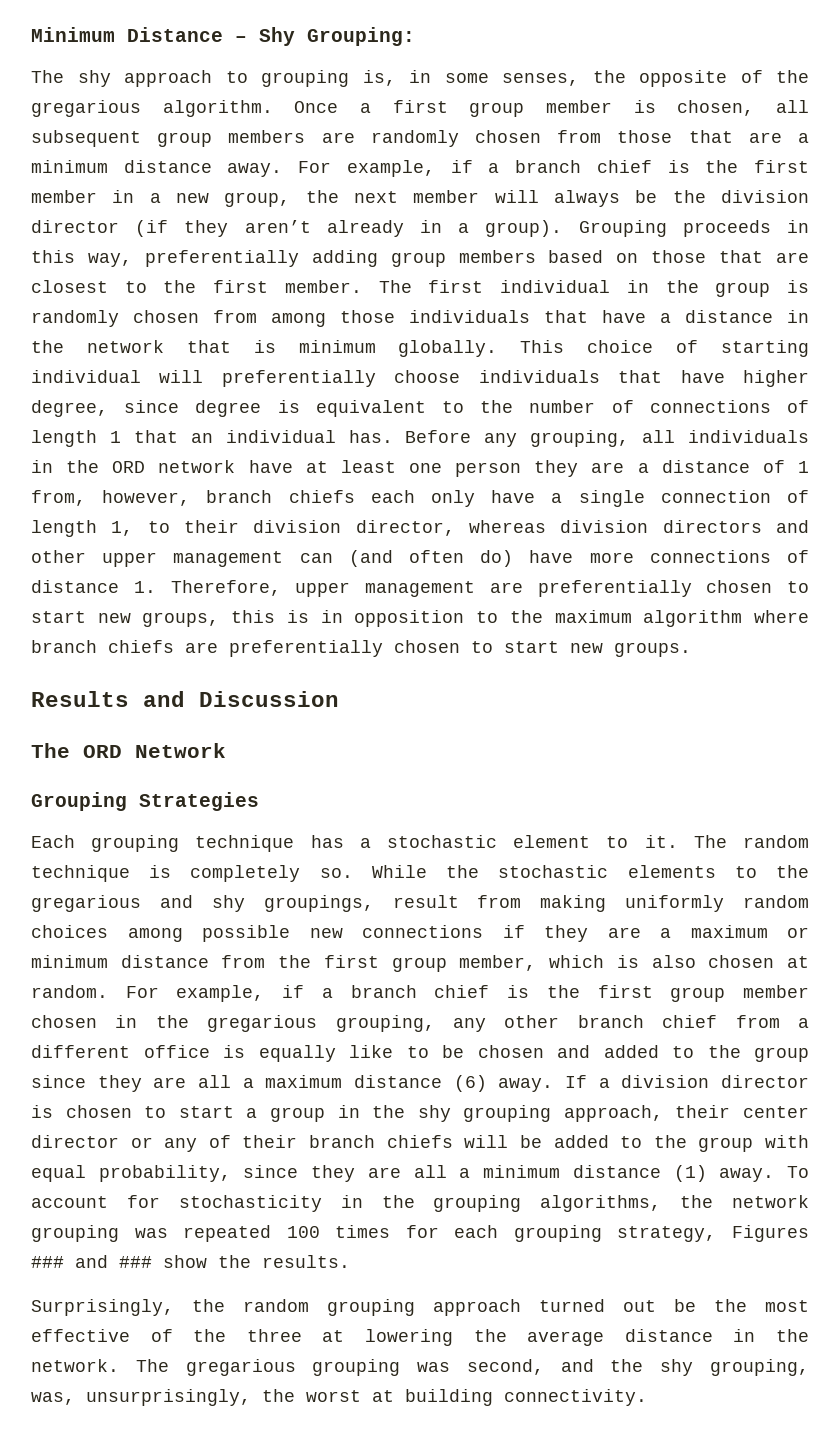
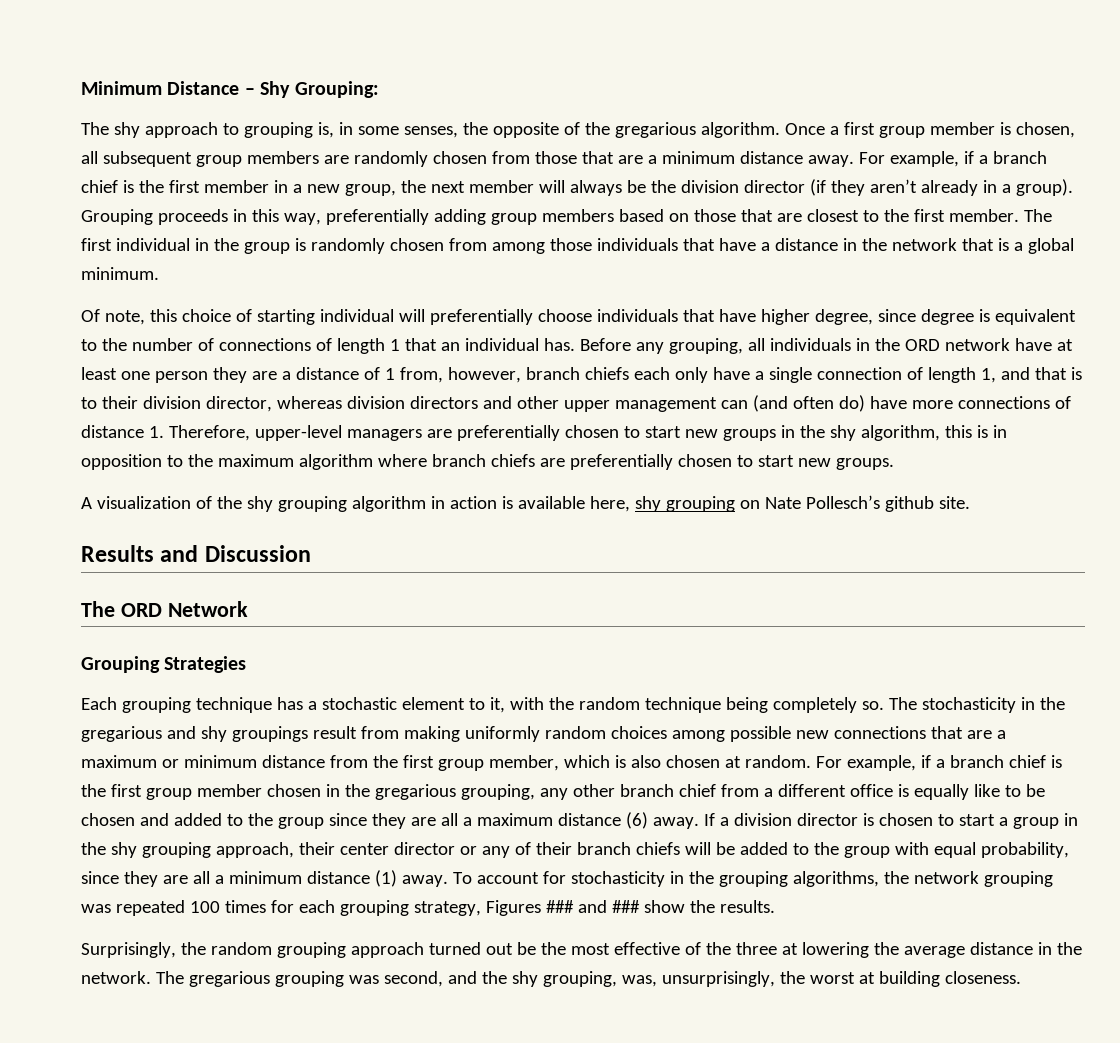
[298,340,565,357] minimum globally. This -> [1013,238,1074,254] [81,267,159,280] [81,309,177,325] a global minimum. // Of note, this
(134, 528) none -> [1000,367,1082,380] and that is
[295,580,809,597] [31,611,220,627] upper management are preferentially chosen to start new groups, -> [254,425,940,441] upper-level managers are preferentially chosen to start new groups in the shy algorithm,
(691, 649) none -> [81,495,970,512] // A visualization of the shy grouping algorithm in action is available here, shy grouping on Nate Pollesch’s github site.
[644,835,727,848] it. The -> [489,697,574,713] it, with the
[149,865,172,878] is -> [725,697,768,713] being
[371,865,757,878] While the stochastic elements to -> [888,697,1035,713] The stochasticity in
[263,895,374,912] groupings, -> [231,726,308,742] groupings
[502,925,588,942] if they -> [930,726,963,739] that
[504,1389,647,1406] connectivity. -> [944,971,1021,984] closeness.

